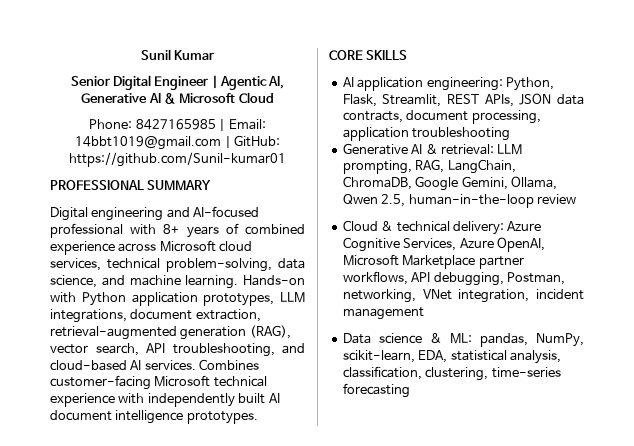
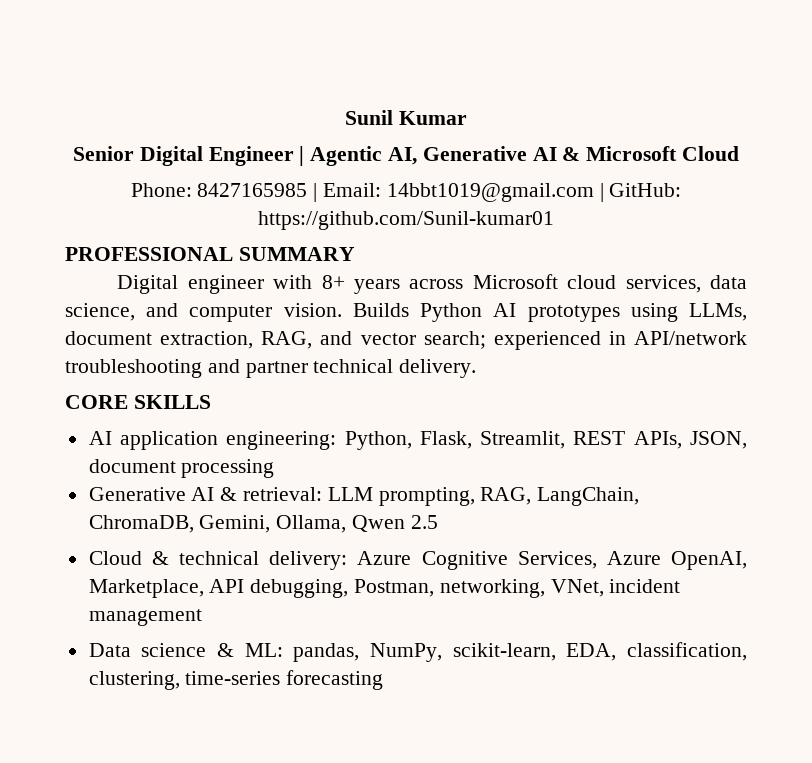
[91,206,260,221] [50,223,305,238] [50,241,115,255] engineering and AI-focused professional with 8+ years of combined experience -> [187,275,400,294] engineer with 8+ years
[107,258,272,272] technical problem-solving, -> (701, 284) none
[129,275,305,289] [50,292,305,306] [50,309,261,323] [50,325,291,340] [50,343,305,357] [50,359,260,371] [50,375,267,390] [50,393,280,407] [50,410,258,424] machine learning. Hands-on with Python application prototypes, LLM integrations, document extraction, retrieval-augmented generation (RAG), vector search, API troubleshooting, and cloud-based AI services. Combines customer-facing Microsoft technical experience with independently built AI document intelligence prototypes. -> [189,303,747,322] [65,331,747,350] [65,359,477,378] computer vision. Builds Python AI prototypes using LLMs, document extraction, RAG, and vector search; experienced in API/network troubleshooting and partner technical delivery.
[519,93,584,105] [342,110,541,124] [342,127,511,141] JSON data contracts, document processing, application troubleshooting -> [690,431,747,449] [88,459,275,478] JSON, document processing
[415,176,459,191] Google -> (194, 524) none
[381,194,576,208] 2.5, human-in-the-loop review -> [410,515,438,529] 2.5
[342,254,524,269] [342,271,408,285] Microsoft Marketplace partner workflows, -> [88,579,204,598] Marketplace,
[422,289,530,303] VNet integration, -> [550,579,604,597] VNet,
[450,350,561,364] statistical analysis, -> (617, 652) none

